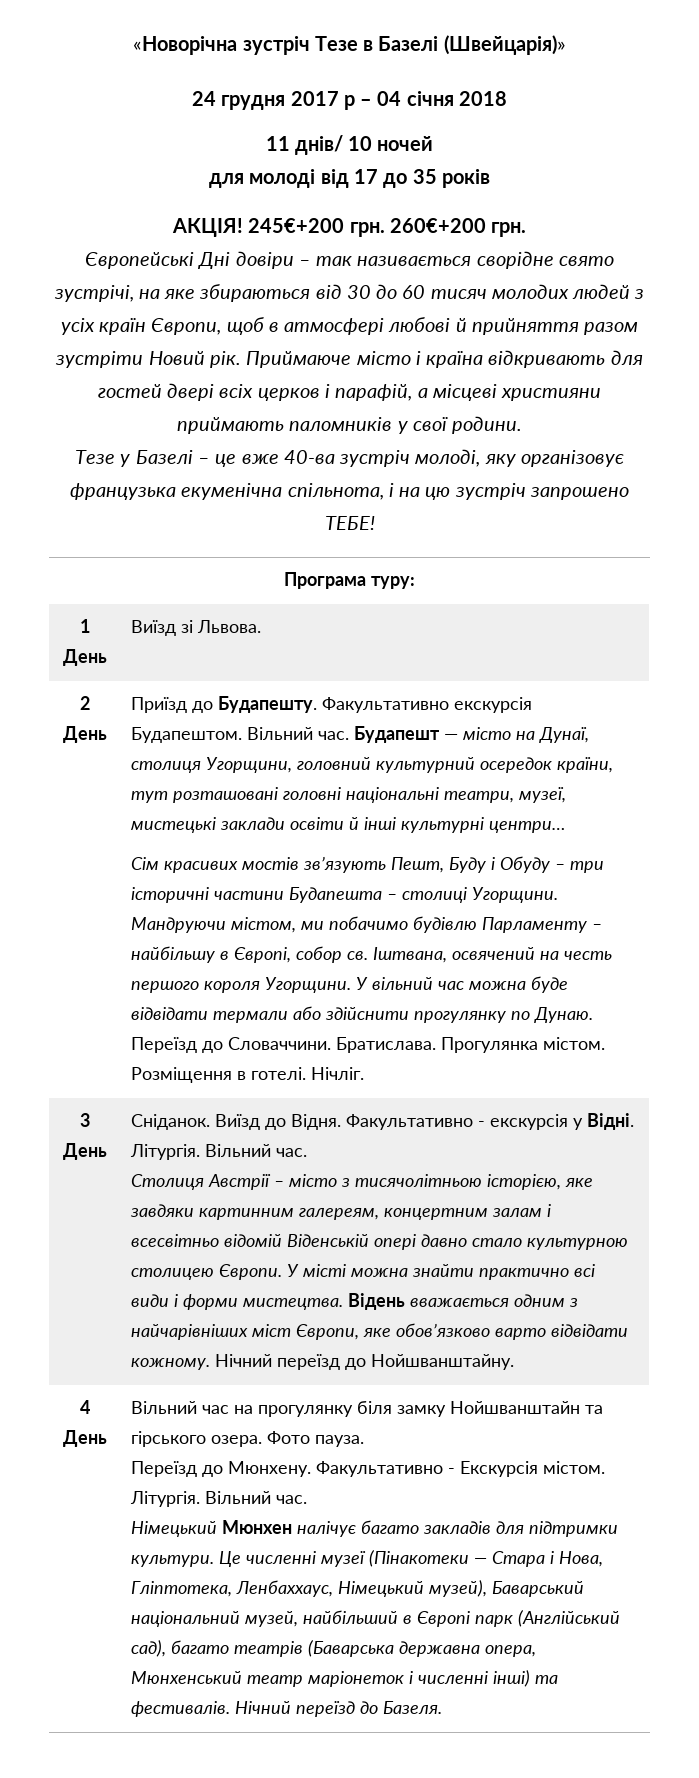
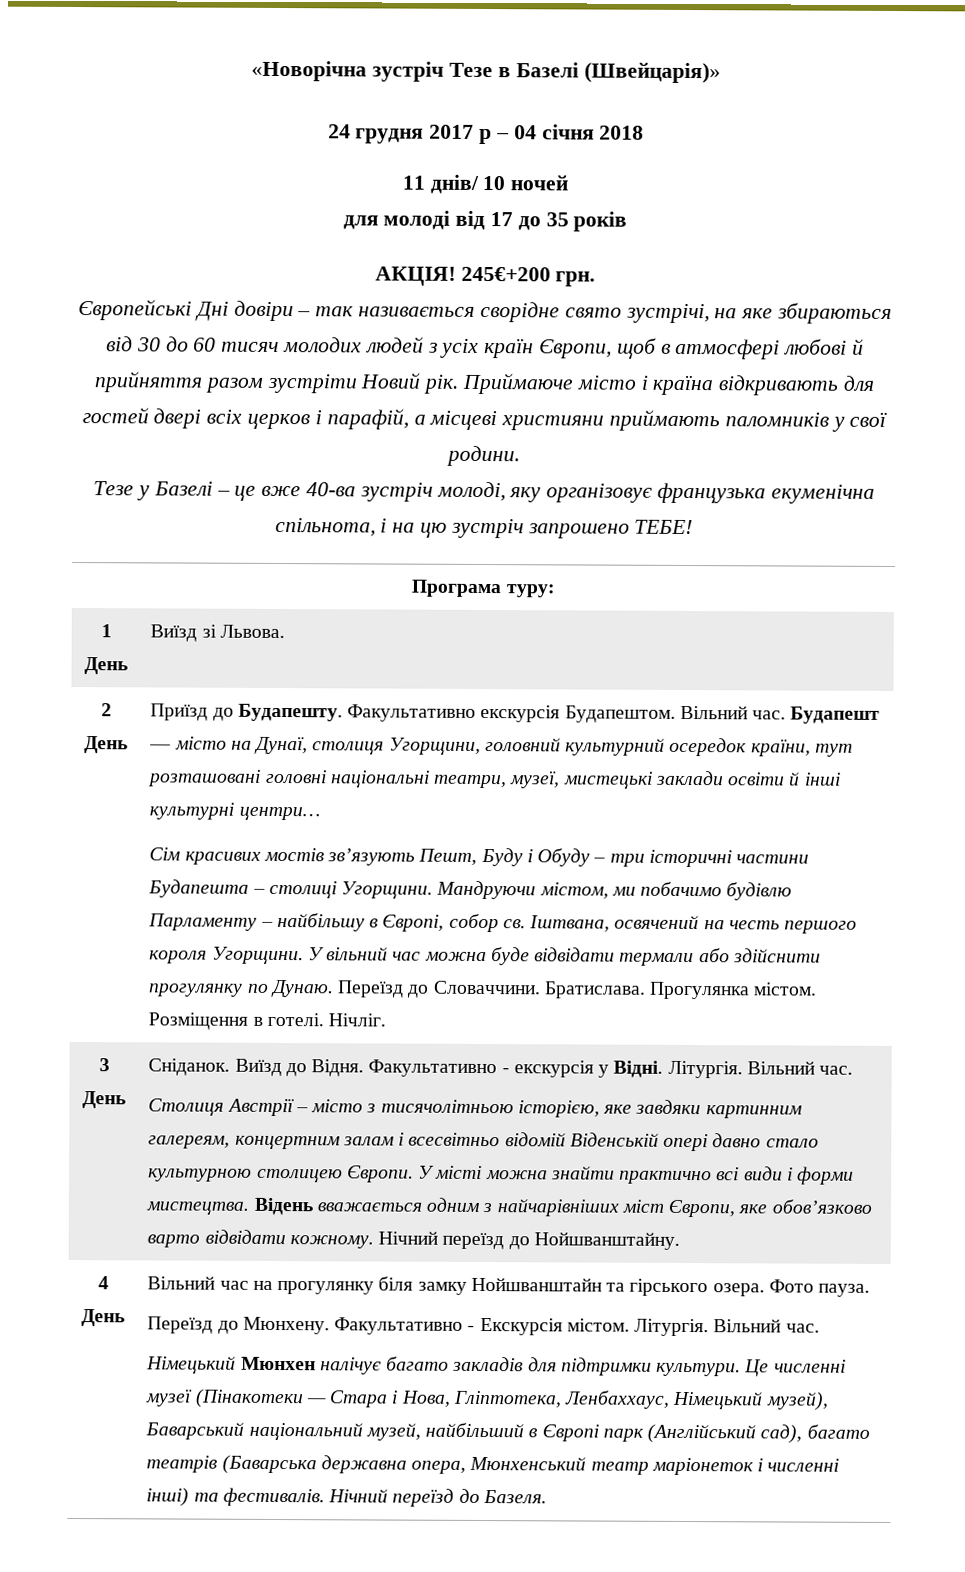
[389,218,527,237] 260€+200 грн. -> (596, 279) none

